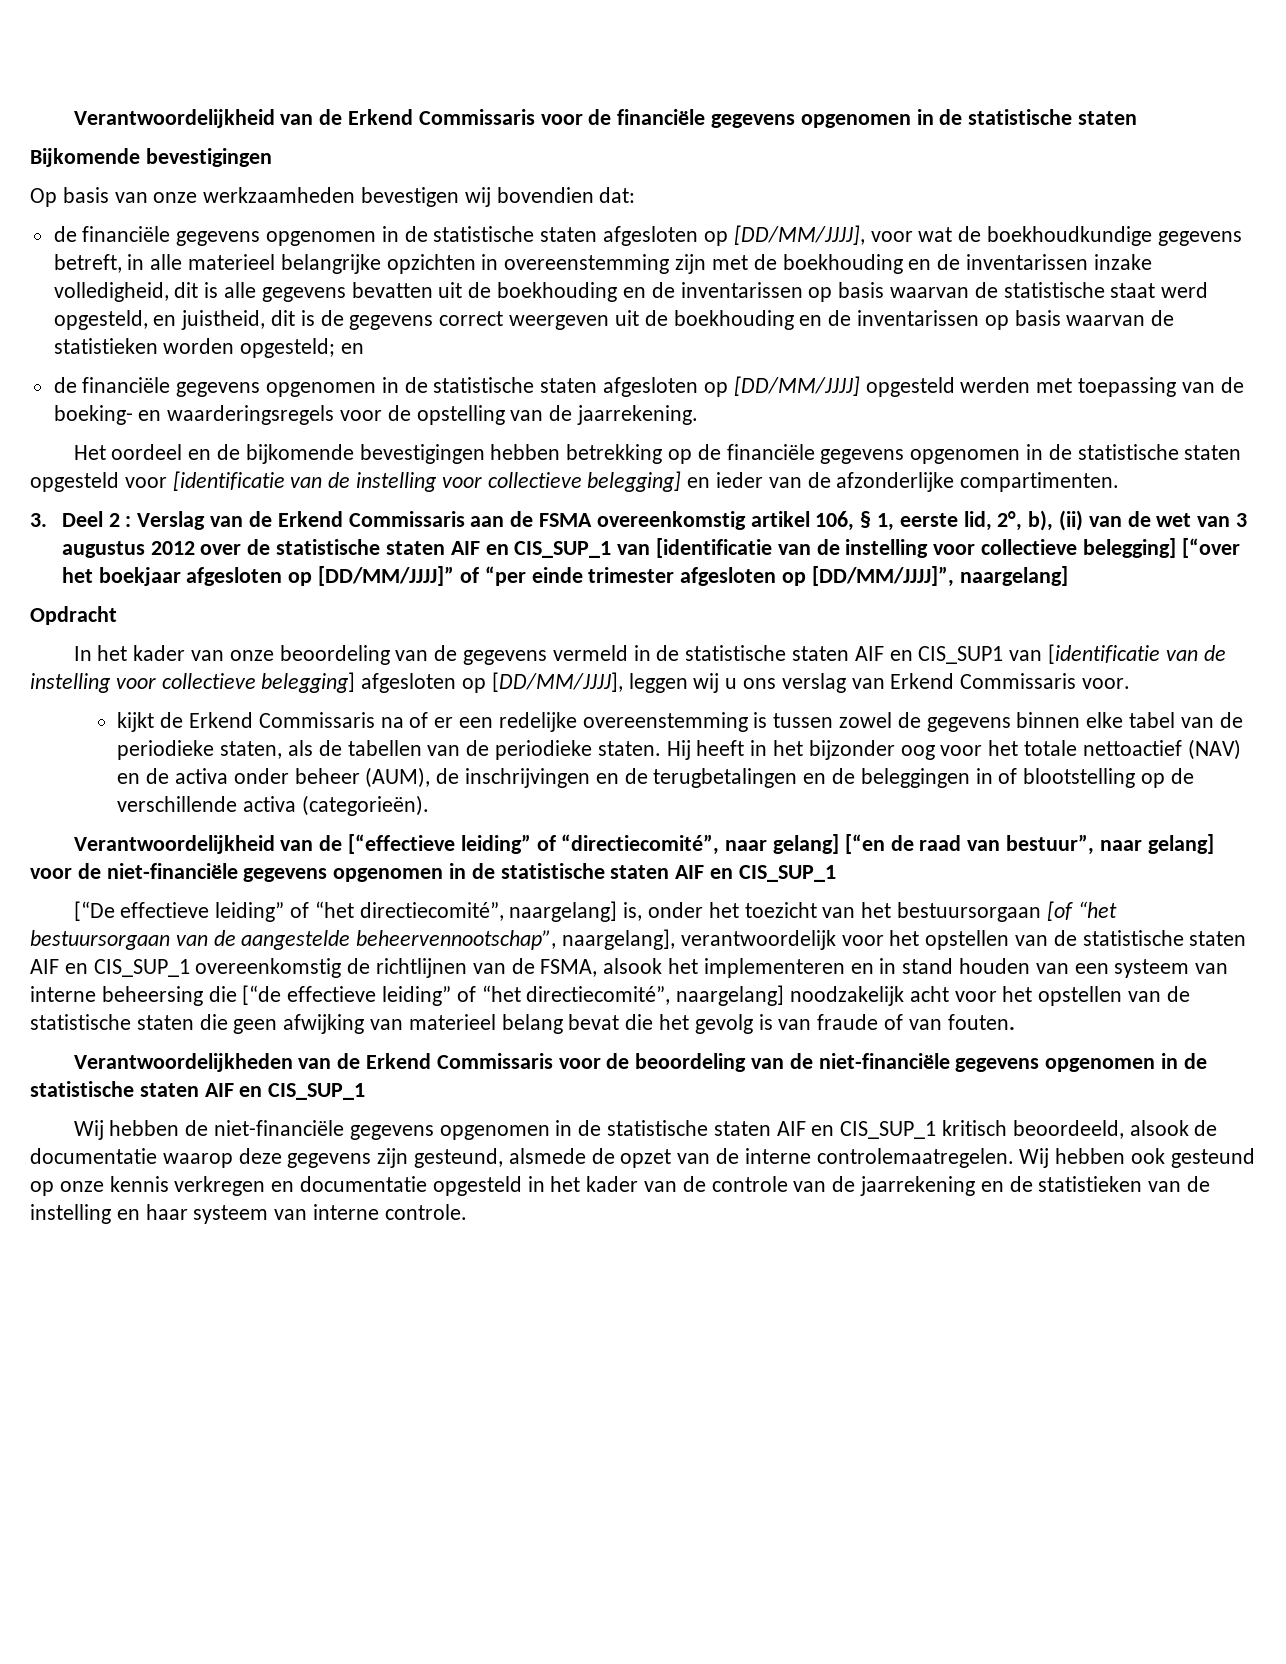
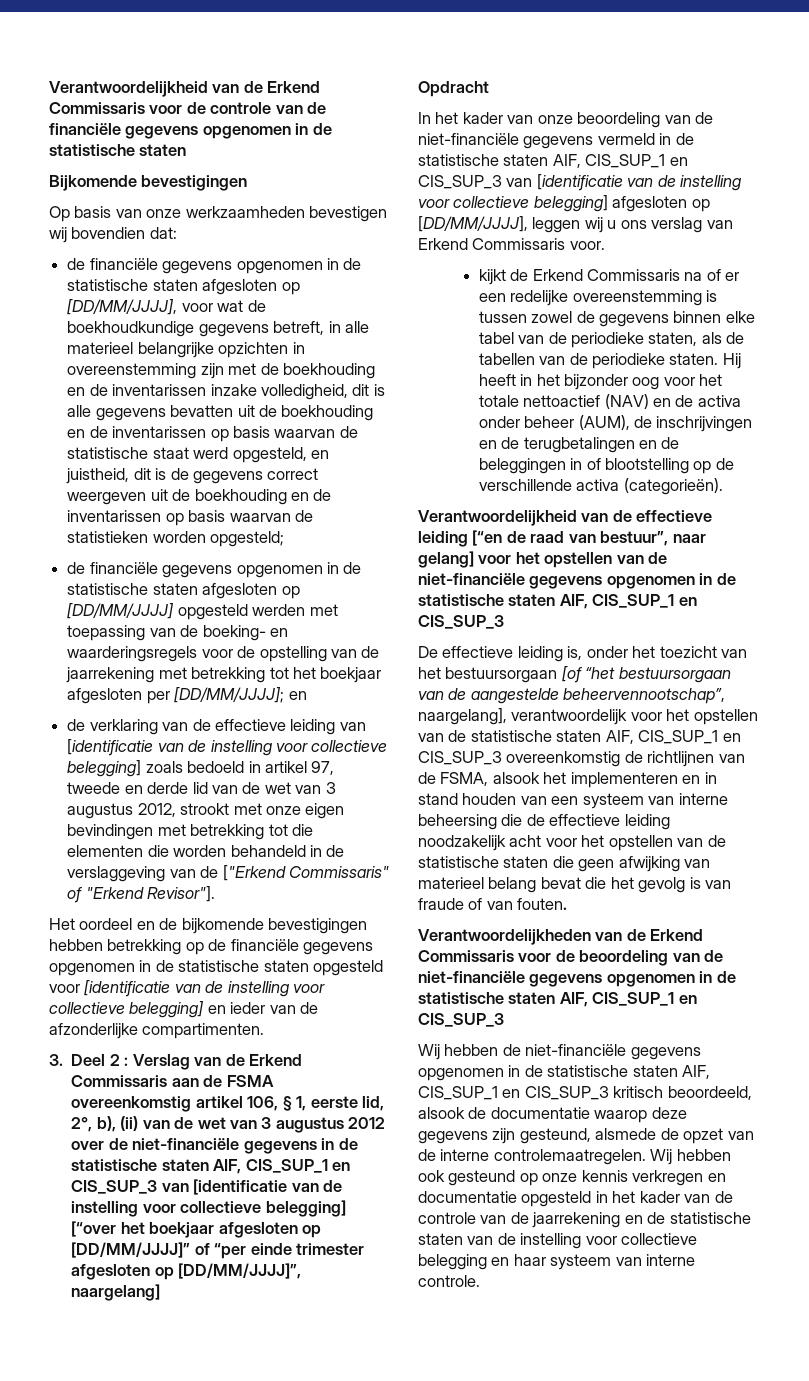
(612, 117) none -> [210,102,327,114] controle van de
[341,343,365,354] en -> (285, 539) none
[577,405,699,425] jaarrekening. -> [66,667,382,683] [67,687,307,704] [67,719,366,735] [67,739,388,756] [67,760,335,777] [67,782,336,794] [67,803,345,819] [67,824,313,840] [67,845,345,857] [67,865,389,882] [67,886,216,903] jaarrekening met betrekking tot het boekjaar afgesloten per [DD/MM/JJJJ]; en // de verklaring van de effectieve leiding van [identificatie van de instelling voor collectieve belegging] zoals bedoeld in artikel 97, tweede en derde lid van de wet van 3 augustus 2012, strookt met onze eigen bevindingen met betrekking tot die elementen die worden behandeld in de verslaggeving van de ["Erkend Commissaris" of "Erkend Revisor"].
[276,539,612,558] statistische staten AIF en CIS_SUP_1 -> [132,1138,358,1154] [71,1159,351,1174] [71,1180,158,1194] niet-financiële gegevens in de statistische staten AIF, CIS_SUP_1 en CIS_SUP_3
(458, 653) none -> [418,133,519,145] niet-financiële
[854,646,1004,664] AIF en CIS_SUP1 -> [552,154,688,168] [418,175,502,189] AIF, CIS_SUP_1 en CIS_SUP_3
[347,834,839,855] [“effectieve leiding” of “directiecomité”, naar gelang] -> [636,510,713,522] [418,531,468,547] effectieve leiding
[77,863,836,882] [73,901,618,922] de niet-financiële gegevens opgenomen in de statistische staten AIF en CIS_SUP_1 // [“De effectieve leiding” of “het directiecomité”, naargelang] -> [515,552,668,568] [418,573,736,589] [418,594,697,609] [418,615,504,629] [418,646,563,662] het opstellen van de niet-financiële gegevens opgenomen in de statistische staten AIF, CIS_SUP_1 en CIS_SUP_3 // De effectieve leiding
[30,959,190,977] AIF en CIS_SUP_1 -> [605,730,741,744] [418,751,502,765] AIF, CIS_SUP_1 en CIS_SUP_3
[242,985,785,1006] [“de effectieve leiding” of “het directiecomité”, naargelang] -> [526,814,670,830] de effectieve leiding
[204,1083,366,1100] AIF en CIS_SUP_1 -> [559,992,697,1007] [418,1013,504,1027] AIF, CIS_SUP_1 en CIS_SUP_3
[776,1121,937,1139] AIF en CIS_SUP_1 -> [682,1065,711,1079] [418,1086,609,1100] AIF, CIS_SUP_1 en CIS_SUP_3
[1038,1176,1211,1192] [30,1204,111,1224] statistieken van de instelling -> [669,1212,751,1224] [418,1233,698,1249] [418,1254,487,1270] statistische staten van de instelling voor collectieve belegging

